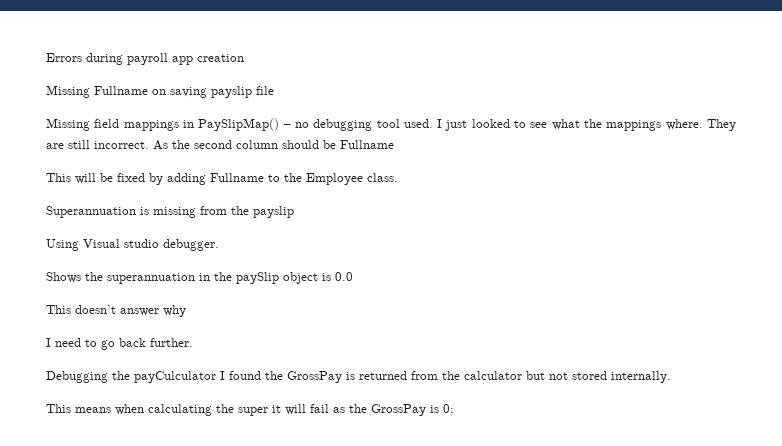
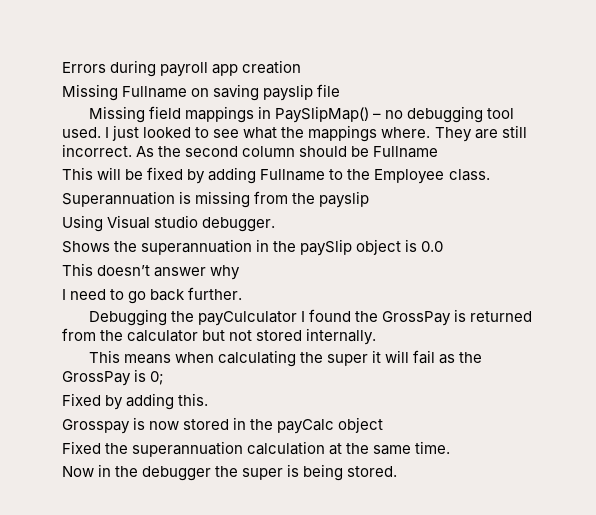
(454, 410) none -> [62,393,209,410] [62,417,384,434] [62,441,451,457] [62,464,398,481] // Fixed by adding this. // Grosspay is now stored in the payCalc object // Fixed the superannuation calculation at the same time. // Now in the debugger the super is being stored.

